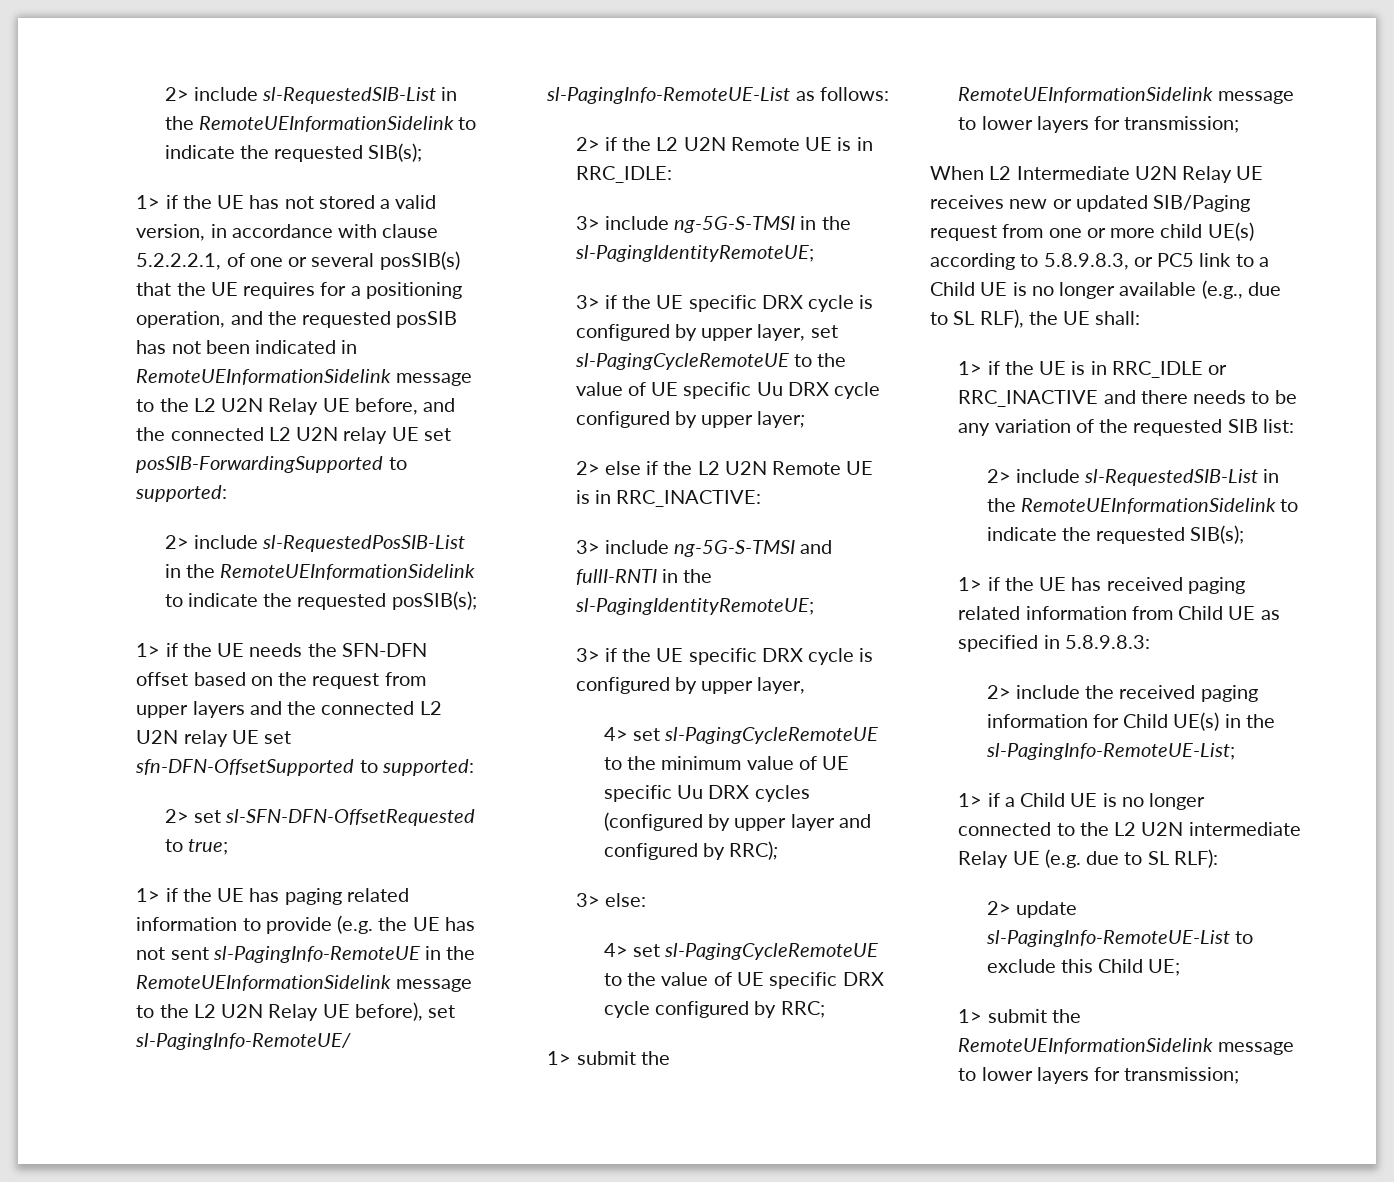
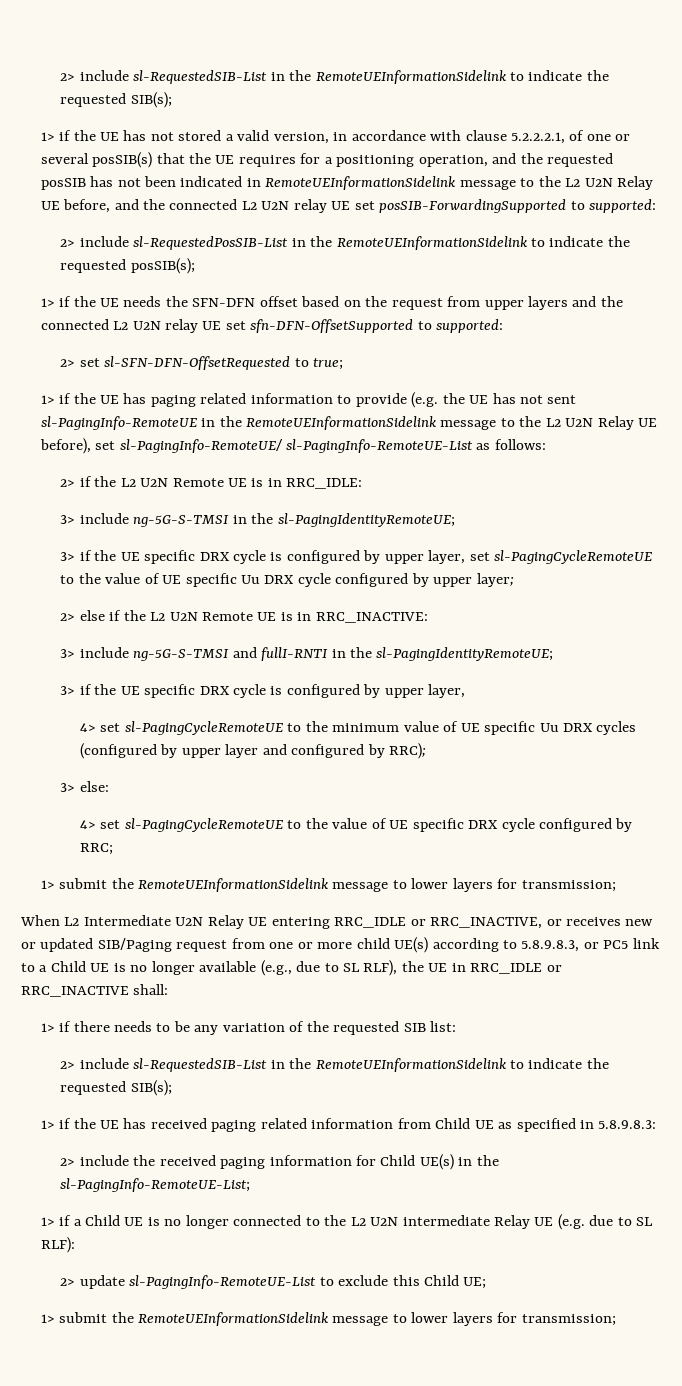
(1264, 173) none -> [271,917,562,929] entering RRC_IDLE or RRC_INACTIVE, or
(1091, 318) none -> [451,963,562,974] [21,986,129,997] in RRC_IDLE or RRC_INACTIVE
[1004,361,1228,378] [958,390,1136,407] the UE is in RRC_IDLE or RRC_INACTIVE and -> (72, 1026) none

